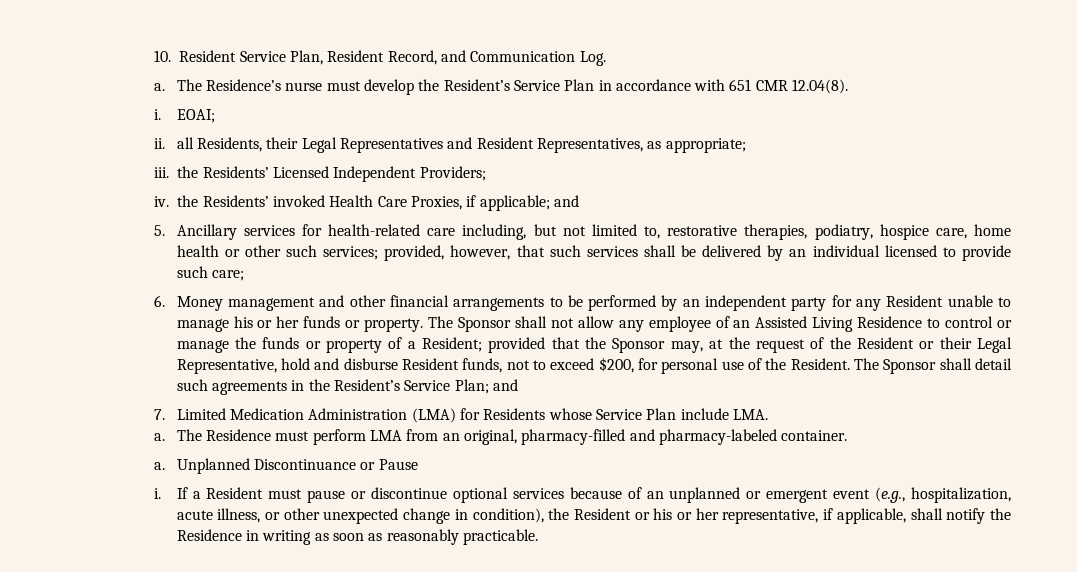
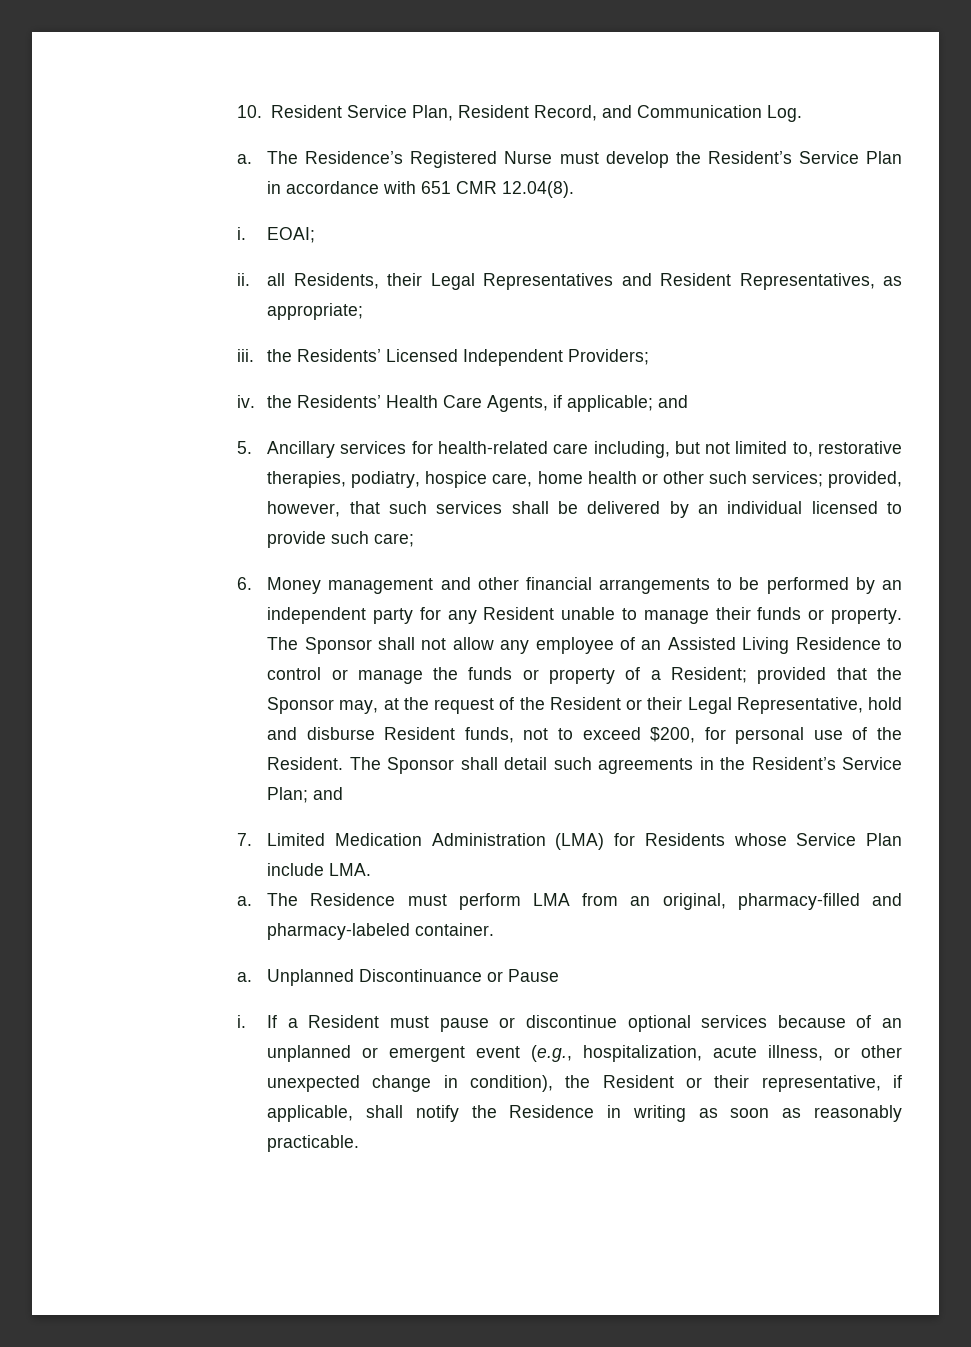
[285,82,323,91] nurse -> [410,151,553,168] Registered Nurse
[273,195,326,207] invoked -> (382, 401) none
[411,196,463,210] Proxies, -> [487,395,549,412] Agents,
[233,316,300,328] his or her -> [715,607,751,620] their
[653,508,719,520] his or her -> [714,1075,750,1088] their

